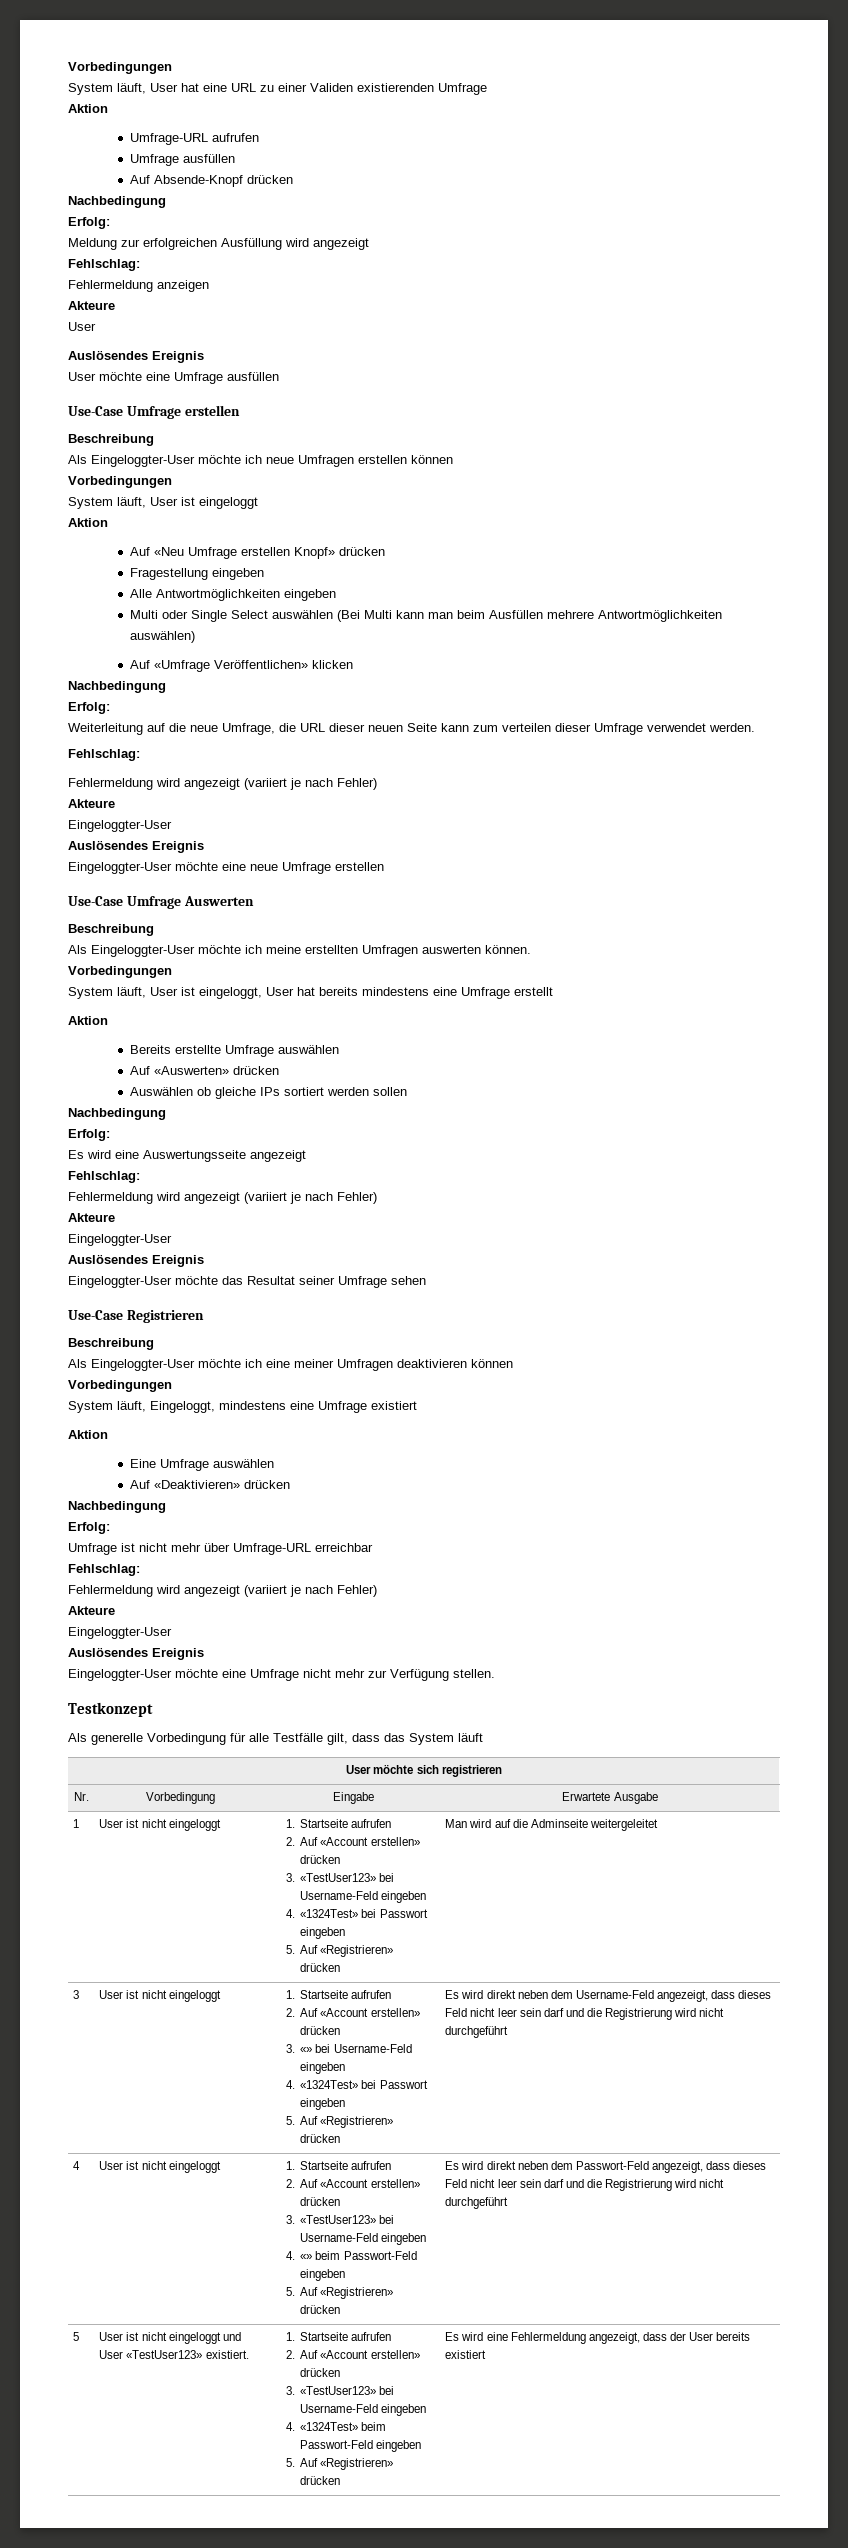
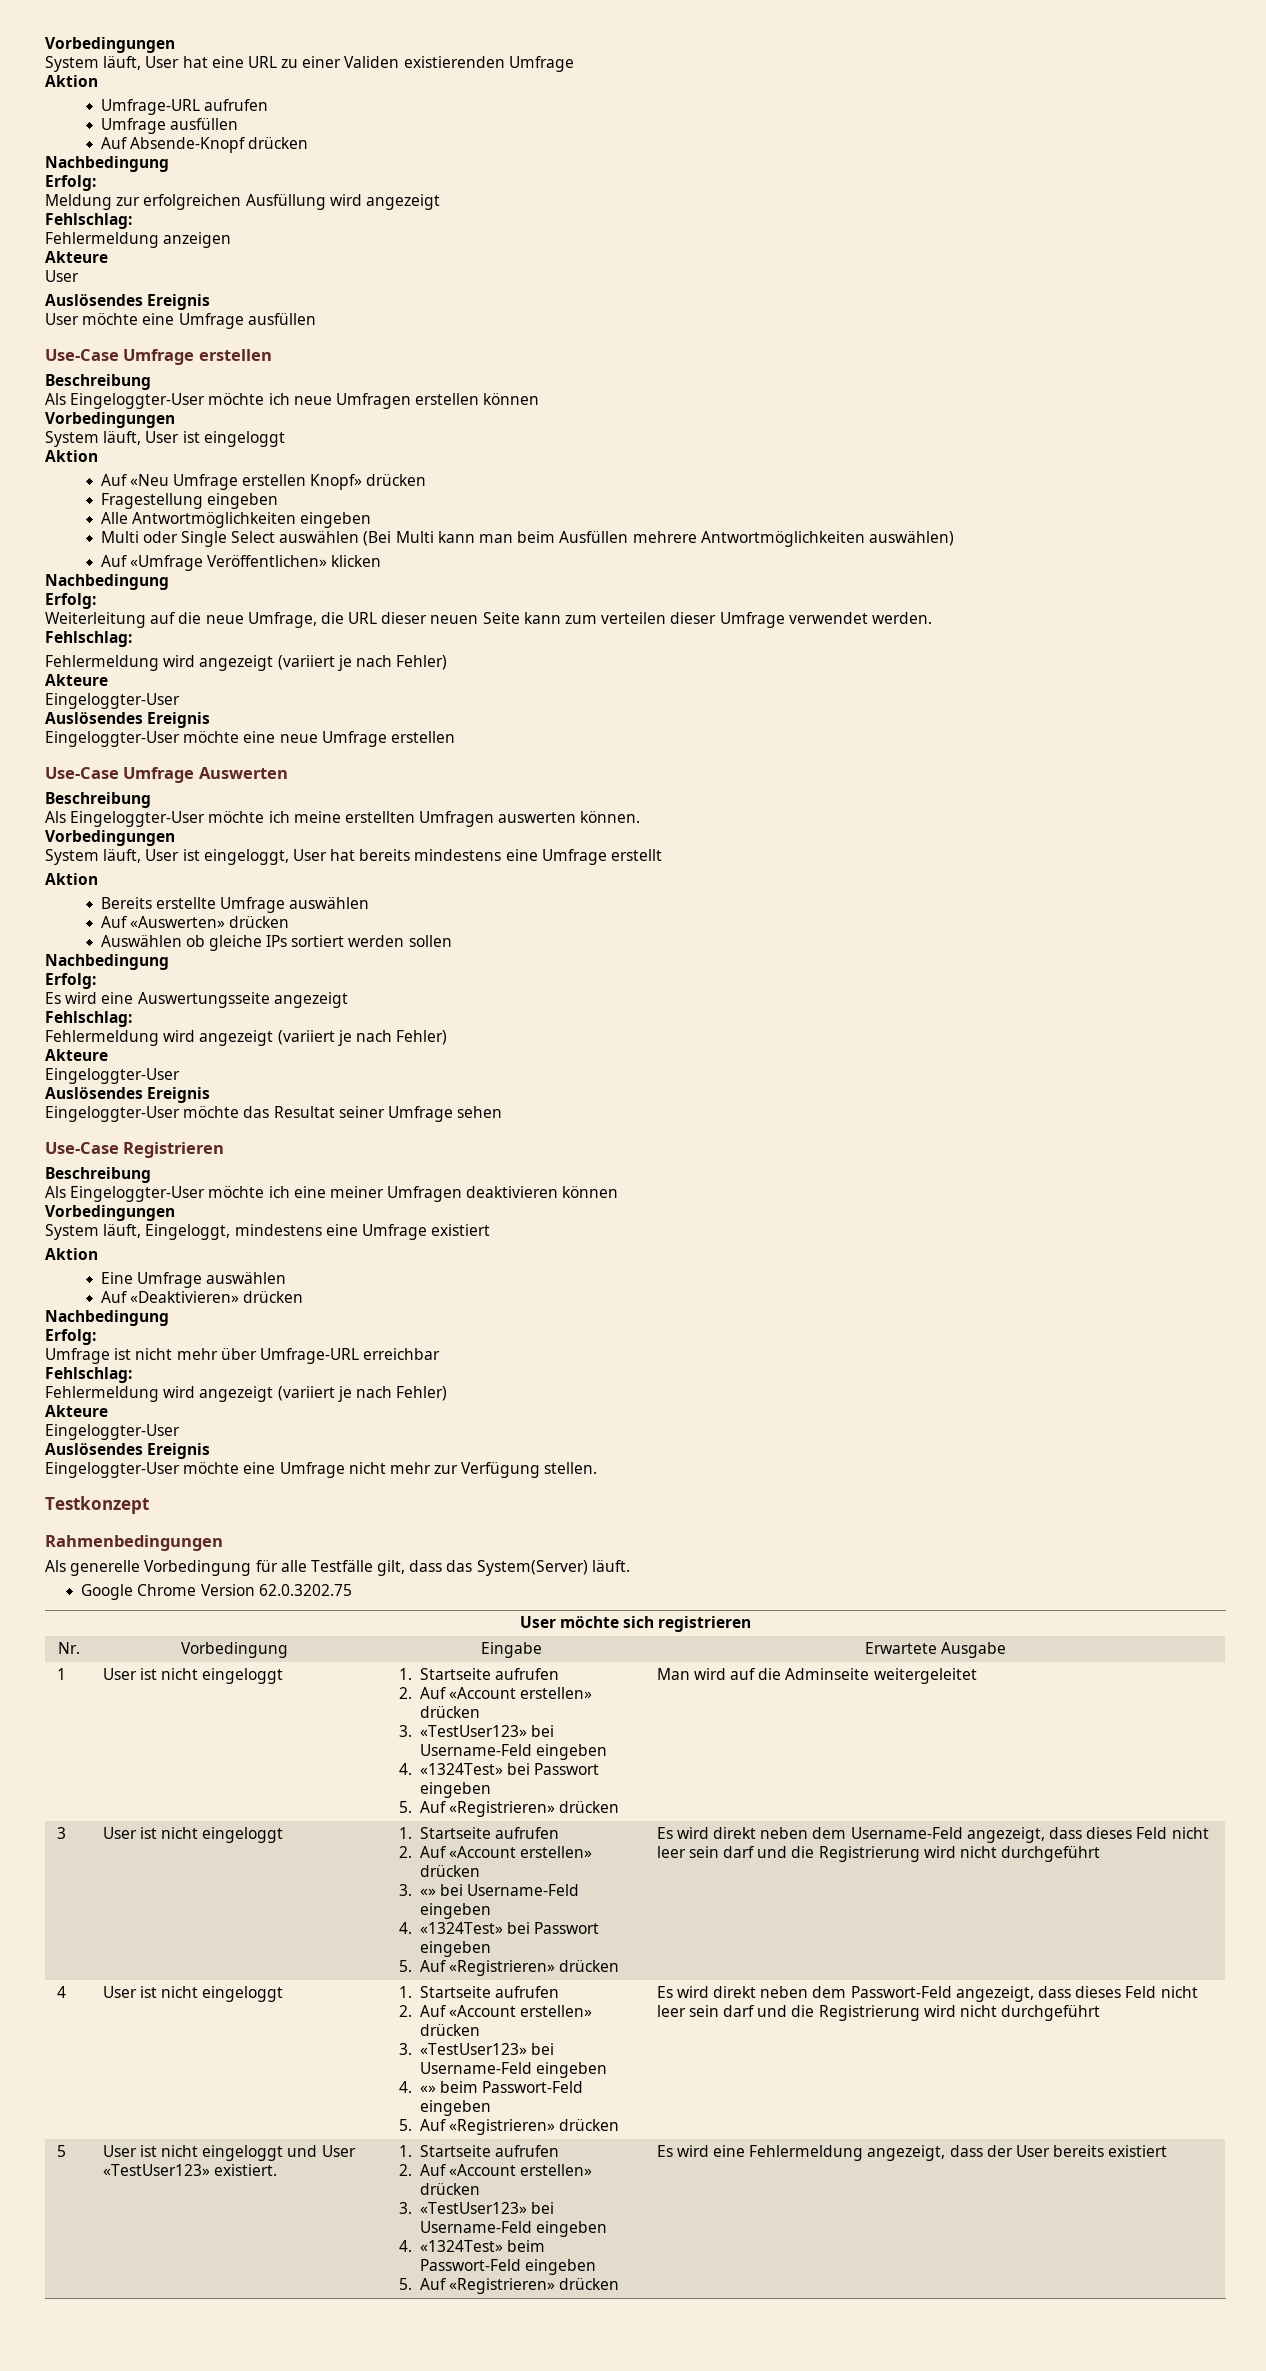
(153, 1709) none -> [45,1535,223,1551] // Rahmenbedingungen
[409,1733,483,1745] System läuft -> [476,1560,630,1576] [81,1584,352,1600] System(Server) läuft. // Google Chrome Version 62.0.3202.75

